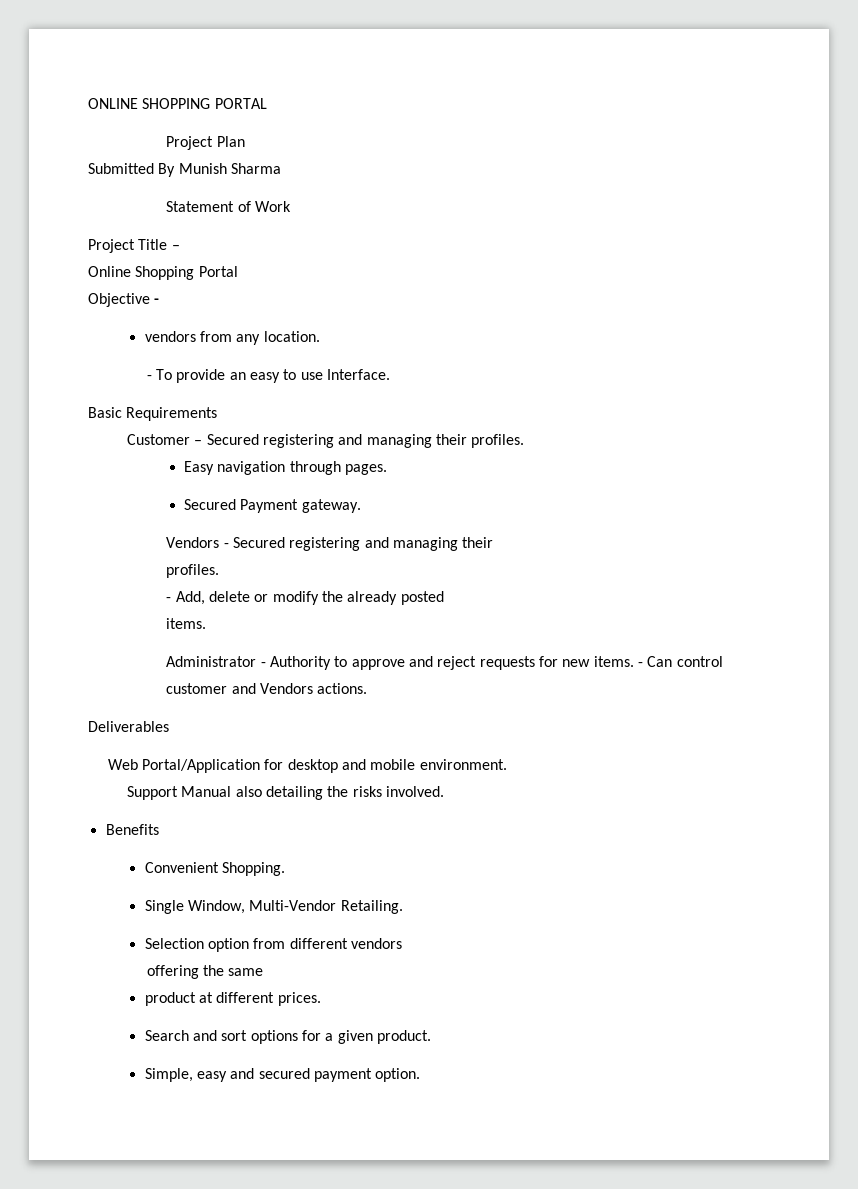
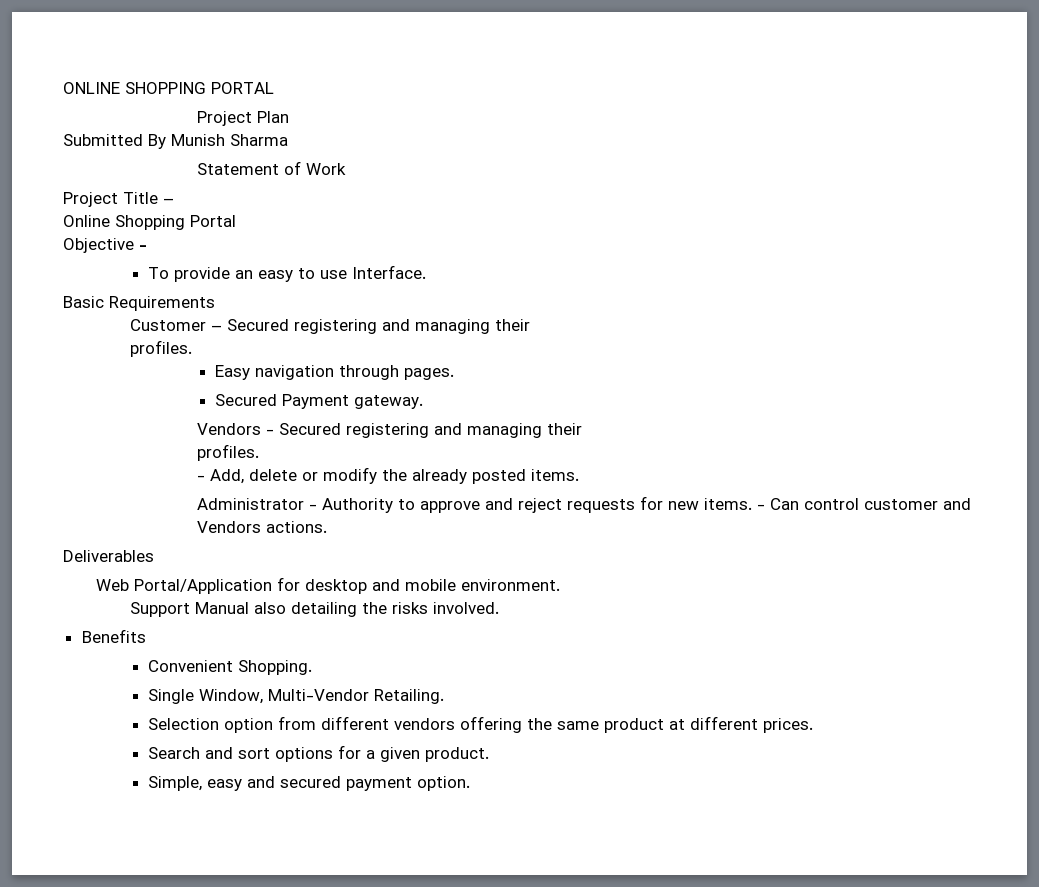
[144,331,320,345] [146,375,152,380] vendors from any location. // - -> (147, 247) none
(468, 439) none -> (530, 325) //
(444, 598) // -> (526, 476) none
(403, 943) // -> (456, 724) none
(264, 972) // -> (600, 725) none

